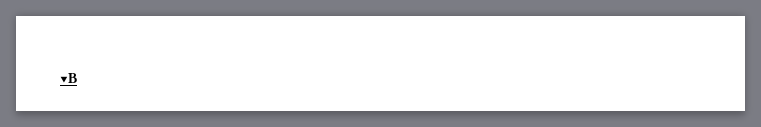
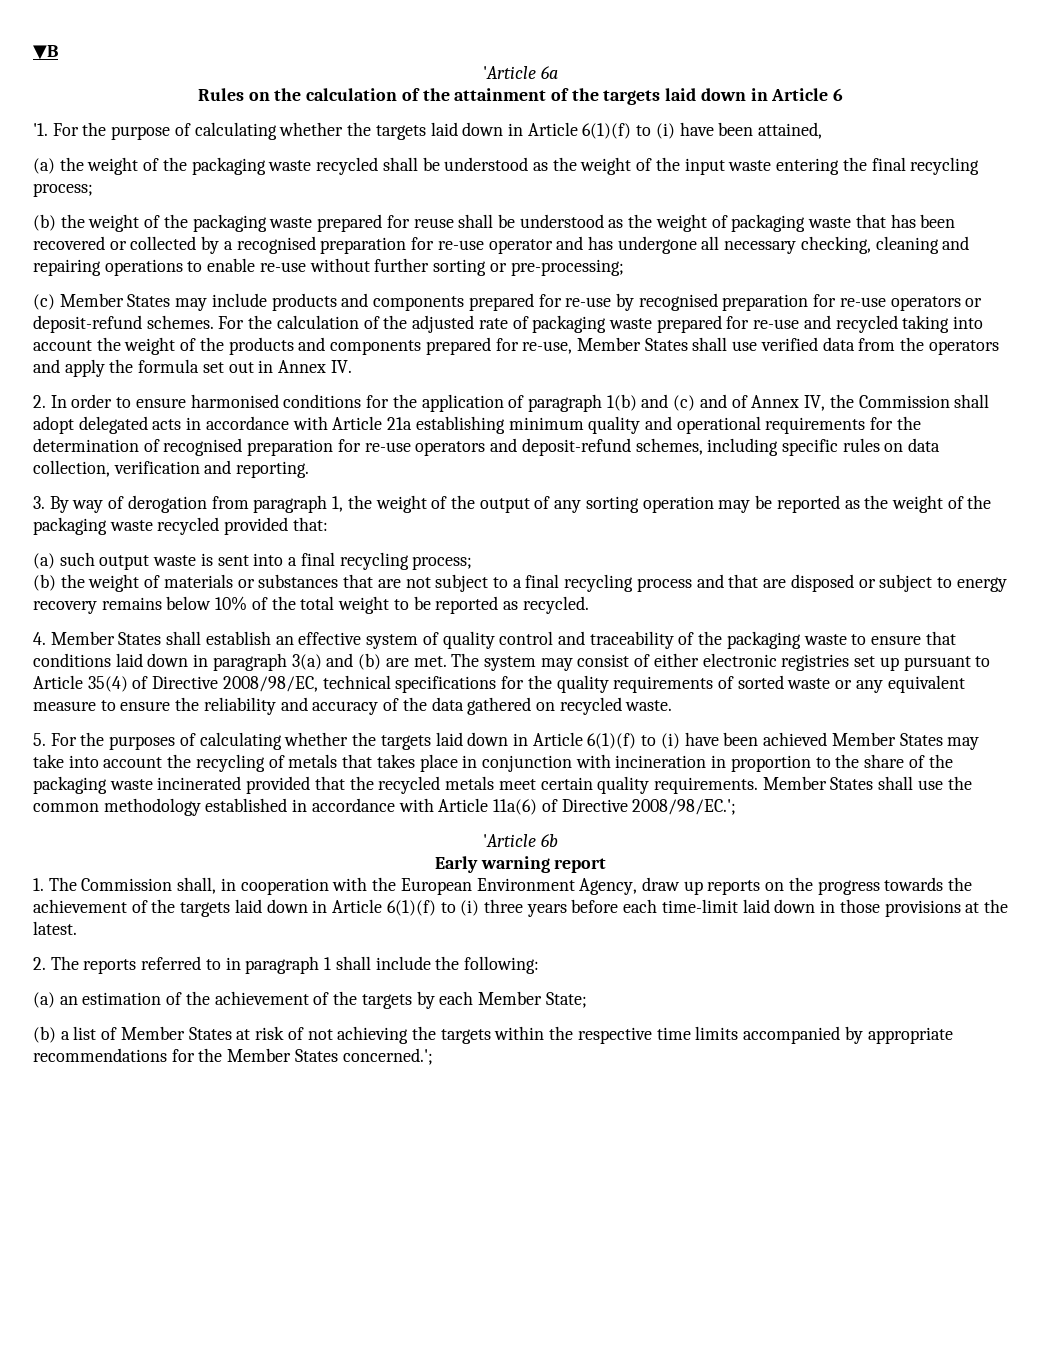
(77, 78) none -> [483,66,558,79] [197,88,844,105] [33,122,823,140] [33,157,980,175] [33,183,93,197] [33,214,956,232] [33,236,970,254] [33,258,624,276] [33,293,983,311] [33,315,984,333] [33,337,999,355] [33,359,352,377] [33,394,990,412] [33,416,921,434] [33,438,941,456] [33,460,310,478] [33,495,992,513] [33,517,328,535] [33,552,473,570] [33,574,1007,592] [33,596,589,614] [33,631,956,649] [33,653,991,671] [33,675,965,693] [33,697,673,715] [33,732,980,750] [33,754,953,772] [33,776,972,794] [33,798,737,816] [483,834,558,847] [434,856,607,873] [33,877,973,895] [33,899,1008,917] [33,921,77,935] [33,956,539,974] [33,991,587,1009] [33,1026,953,1044] [33,1048,433,1065] // 'Article 6a // Rules on the calculation of the attainment of the targets laid down in Article 6 // '1. For the purpose of calculating whether the targets laid down in Article 6(1)(f) to (i) have been attained, // (a) the weight of the packaging waste recycled shall be understood as the weight of the input waste entering the final recycling process; // (b) the weight of the packaging waste prepared for reuse shall be understood as the weight of packaging waste that has been recovered or collected by a recognised preparation for re-use operator and has undergone all necessary checking, cleaning and repairing operations to enable re-use without further sorting or pre-processing; // (c) Member States may include products and components prepared for re-use by recognised preparation for re-use operators or deposit-refund schemes. For the calculation of the adjusted rate of packaging waste prepared for re-use and recycled taking into account the weight of the products and components prepared for re-use, Member States shall use verified data from the operators and apply the formula set out in Annex IV. // 2. In order to ensure harmonised conditions for the application of paragraph 1(b) and (c) and of Annex IV, the Commission shall adopt delegated acts in accordance with Article 21a establishing minimum quality and operational requirements for the determination of recognised preparation for re-use operators and deposit-refund schemes, including specific rules on data collection, verification and reporting. // 3. By way of derogation from paragraph 1, the weight of the output of any sorting operation may be reported as the weight of the packaging waste recycled provided that: // (a) such output waste is sent into a final recycling process; // (b) the weight of materials or substances that are not subject to a final recycling process and that are disposed or subject to energy recovery remains below 10% of the total weight to be reported as recycled. // 4. Member States shall establish an effective system of quality control and traceability of the packaging waste to ensure that conditions laid down in paragraph 3(a) and (b) are met. The system may consist of either electronic registries set up pursuant to Article 35(4) of Directive 2008/98/EC, technical specifications for the quality requirements of sorted waste or any equivalent measure to ensure the reliability and accuracy of the data gathered on recycled waste. // 5. For the purposes of calculating whether the targets laid down in Article 6(1)(f) to (i) have been achieved Member States may take into account the recycling of metals that takes place in conjunction with incineration in proportion to the share of the packaging waste incinerated provided that the recycled metals meet certain quality requirements. Member States shall use the common methodology established in accordance with Article 11a(6) of Directive 2008/98/EC.'; // 'Article 6b // Early warning report // 1. The Commission shall, in cooperation with the European Environment Agency, draw up reports on the progress towards the achievement of the targets laid down in Article 6(1)(f) to (i) three years before each time-limit laid down in those provisions at the latest. // 2. The reports referred to in paragraph 1 shall include the following: // (a) an estimation of the achievement of the targets by each Member State; // (b) a list of Member States at risk of not achieving the targets within the respective time limits accompanied by appropriate recommendations for the Member States concerned.';

